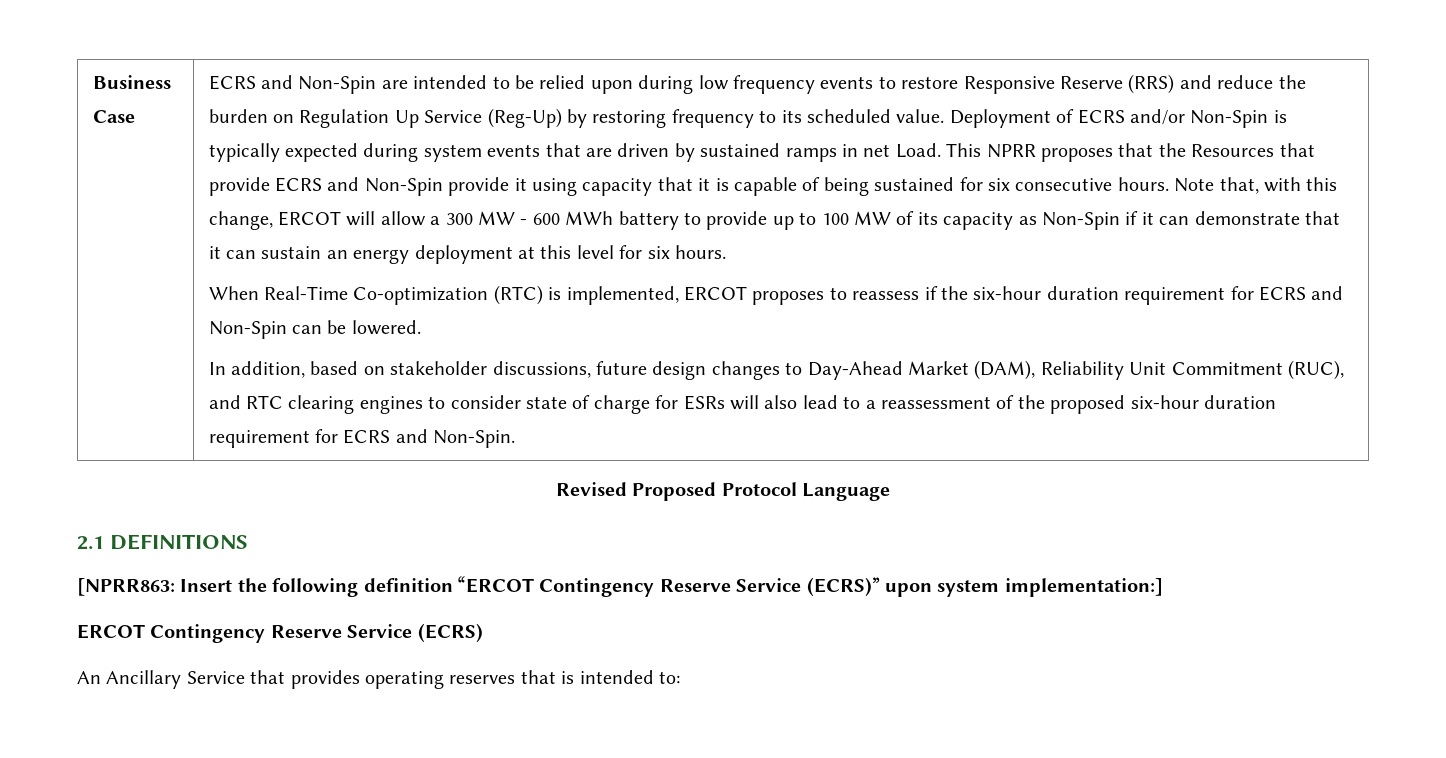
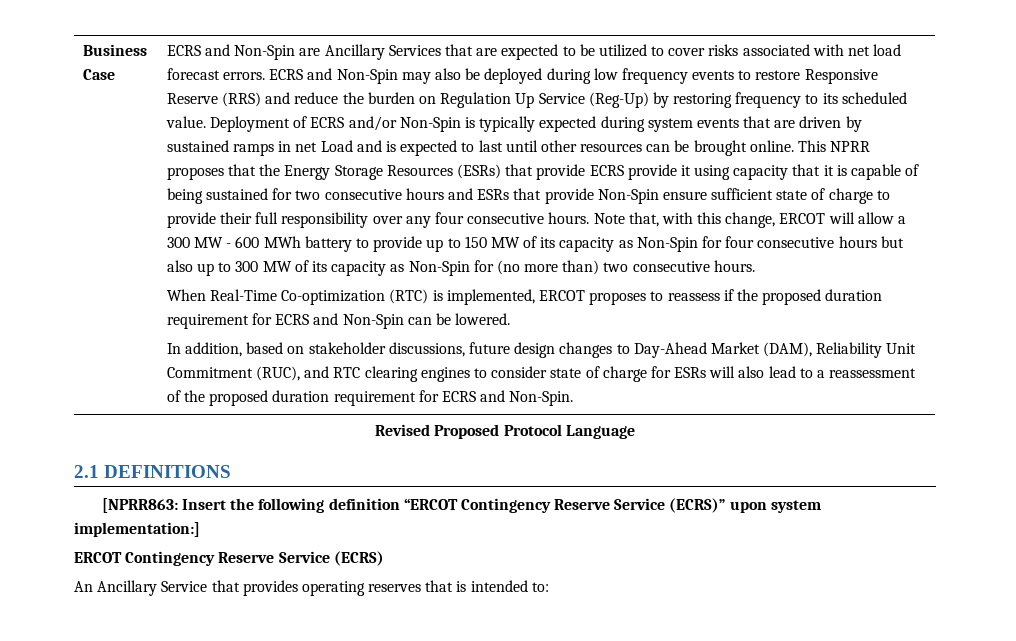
[413,75,633,94] intended to be relied upon -> [324,44,902,60] [166,68,543,84] Ancillary Services that are expected to be utilized to cover risks associated with net load forecast errors. ECRS and Non-Spin may also be deployed
[895,143,941,158] Load. -> [320,140,794,156] Load and is expected to last until other resources can be brought online.
[1191,144,1275,157] Resources -> [284,164,501,180] Energy Storage Resources (ESRs)
[327,177,443,196] and Non-Spin -> (624, 170) none
[988,178,1011,191] six -> [295,188,890,204] [166,212,464,228] two consecutive hours and ESRs that provide Non-Spin ensure sufficient state of charge to provide their full responsibility over any four
[821,211,1341,230] [208,245,670,264] 100 MW of its capacity as Non-Spin if it can demonstrate that it can sustain an energy deployment at this level for six -> [464,236,904,252] [166,260,710,276] 150 MW of its capacity as Non-Spin for four consecutive hours but also up to 300 MW of its capacity as Non-Spin for (no more than) two consecutive
[973,286,1042,300] six-hour -> [762,289,822,305] proposed
[1130,395,1199,409] six-hour -> (269, 398) none

